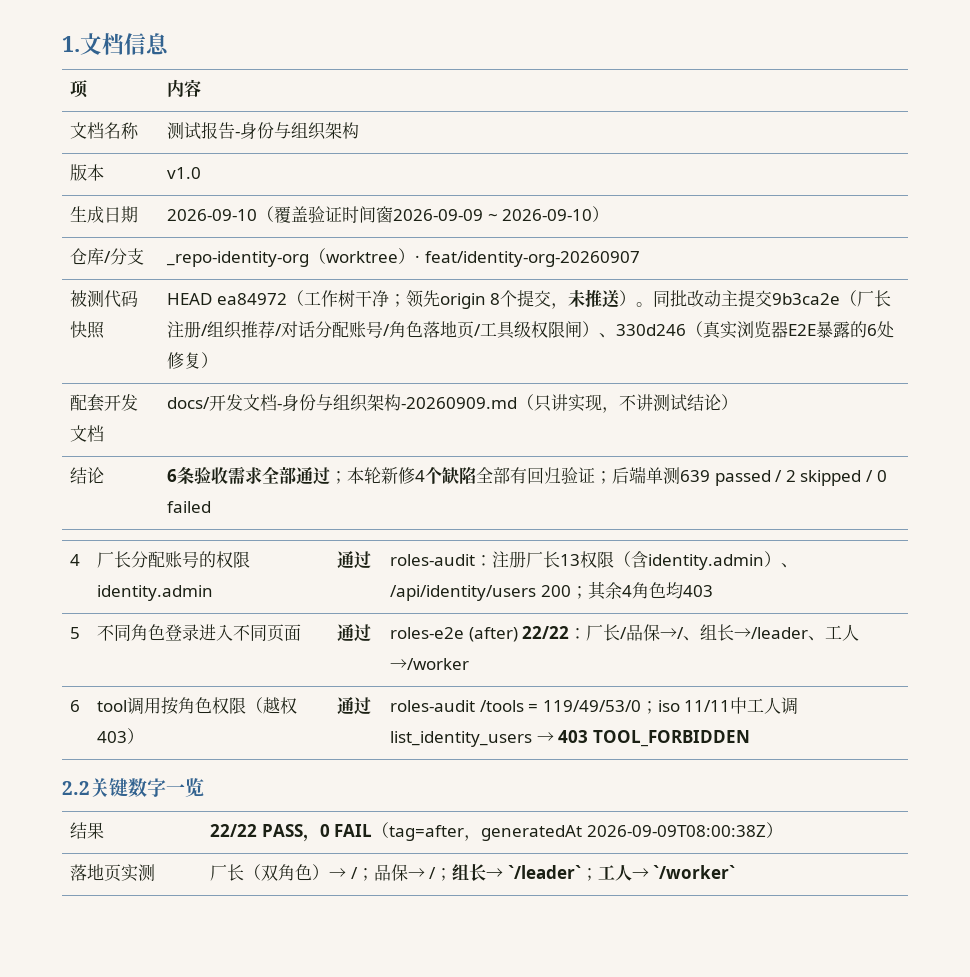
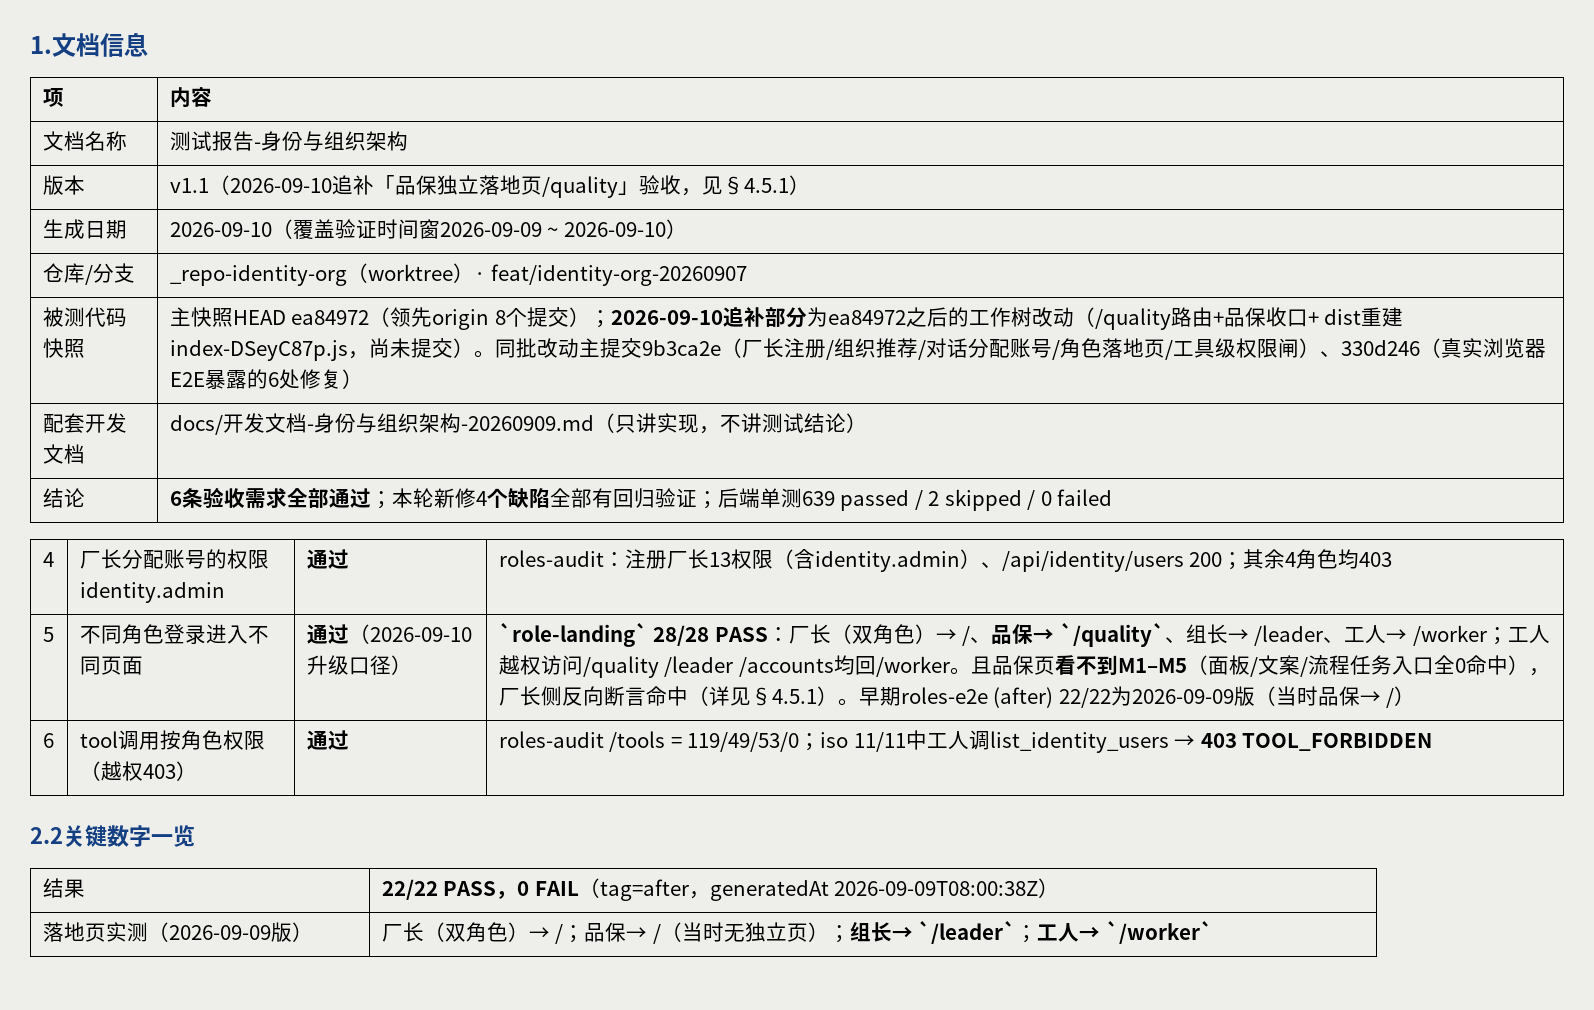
[167,167,202,179] v1.0 -> [169,175,810,198] v1.1（2026-09-10追补「品保独立落地页/quality」验收，见§4.5.1）
(106, 330) none -> [169,307,233,327] 主快照
[303,290,406,307] 工作树干净； -> (391, 317) none
[551,289,621,309] ，未推送 -> [568,307,1404,330] [169,338,453,361] ）；2026-09-10追补部分为ea84972之后的工作树改动（/quality路由+品保收口+ dist重建index-DSeyC87p.js，尚未提交
[390,624,860,642] [390,658,470,670] | roles-e2e (after) 22/22：厂长/品保→/、组长→/leader、工人→/worker -> [348,624,472,644] [306,655,412,675] [498,623,1550,647] [498,655,1550,678] [498,686,1416,708] （2026-09-10升级口径） | `role-landing` 28/28 PASS：厂长（双角色）→ /、品保→ `/quality`、组长→ /leader、工人→ /worker；工人越权访问/quality /leader /accounts均回/worker。且品保页看不到M1–M5（面板/文案/流程任务入口全0命中），厂长侧反向断言命中（详见§4.5.1）。早期roles-e2e (after) 22/22为2026-09-09版（当时品保→ /）
(156, 872) none -> [147,922,313,942] （2026-09-09版）
(437, 873) none -> [660,922,829,942] （当时无独立页）

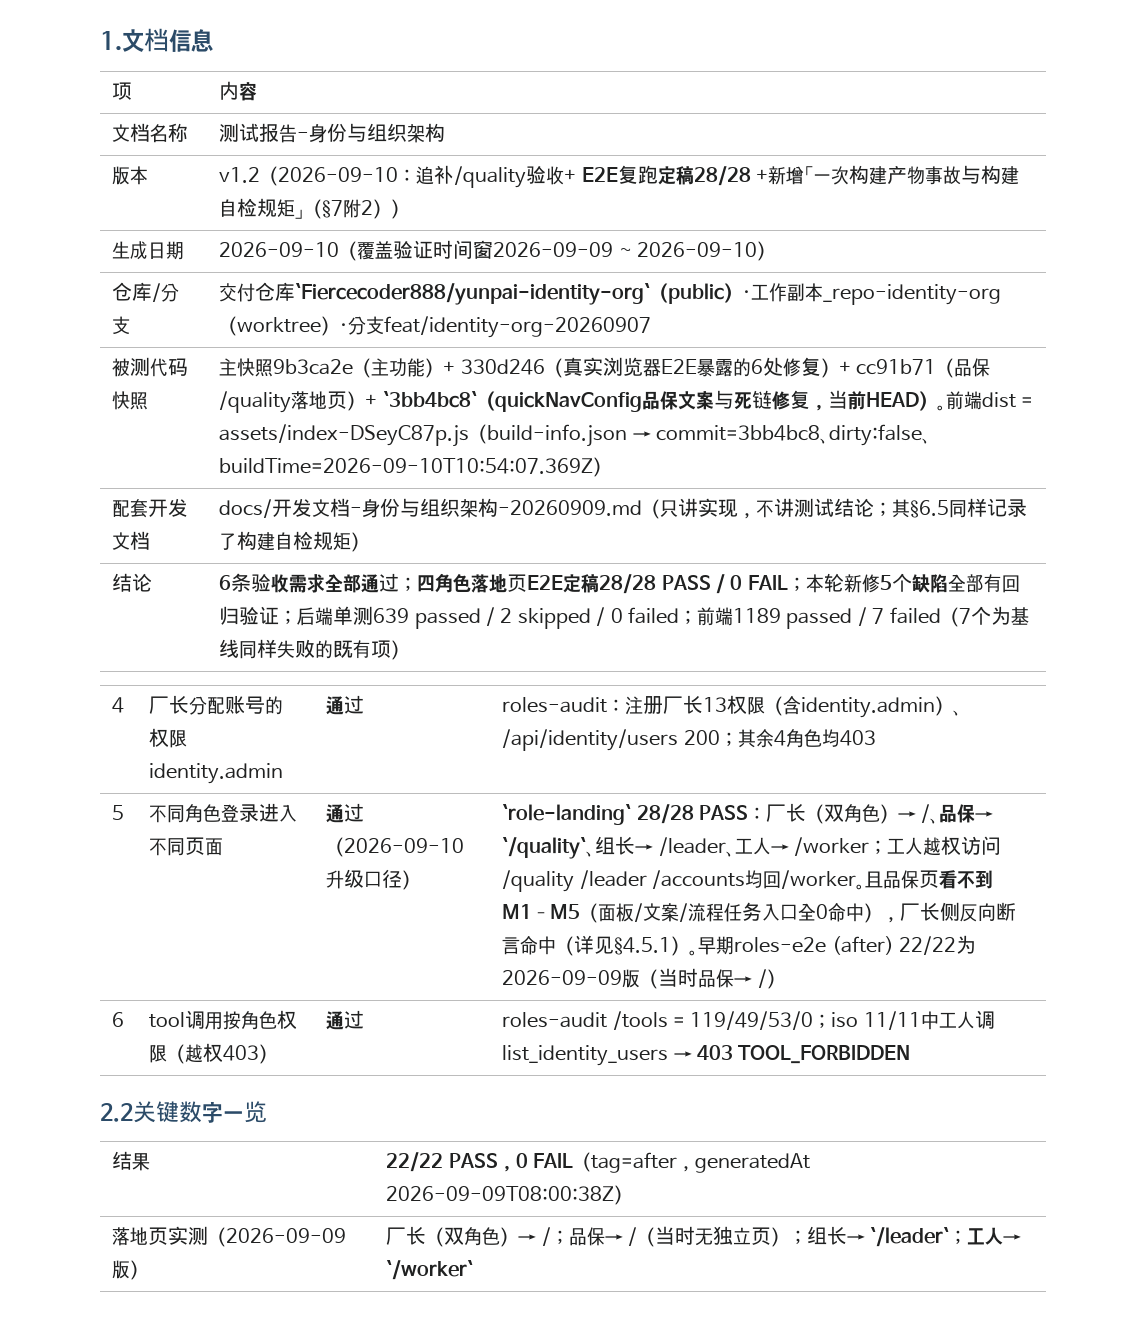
[169,175,789,198] v1.1（2026-09-10追补「品保独立落地页/quality」验收，见§4.5.1 -> [219,165,1020,188] [219,198,392,219] v1.2（2026-09-10：追补/quality验收+ E2E复跑定稿28/28 +新增「一次构建产物事故与构建自检规矩」（§7附2）
(135, 273) none -> [219,282,824,305] 交付仓库`Fiercecoder888/yunpai-identity-org`（public）·工作副本
(486, 276) none -> [348,316,385,335] 分支
[232,307,1404,330] [169,338,1341,361] HEAD ea84972（领先origin 8个提交）；2026-09-10追补部分为ea84972之后的工作树改动（/quality路由+品保收口+ dist重建index-DSeyC87p.js，尚未提交）。同批改动主提交9b3ca2e（厂长注册/组织推荐/对话分配账号/角色落地页/工具级权限闸）、 -> [273,358,456,378] 9b3ca2e（主功能）+
(363, 379) none -> [838,358,991,378] [219,390,1034,413] [219,424,932,447] [219,457,612,477] + cc91b71（品保/quality落地页）+ `3bb4bc8`（quickNavConfig品保文案与死链修复，当前HEAD）。前端dist = assets/index-DSeyC87p.js（build-info.json → commit=3bb4bc8、dirty:false、buildTime=2026-09-10T10:54:07.369Z）
(846, 423) none -> [874,498,1028,518] [219,531,352,551] ；其§6.5同样记录了构建自检规矩
(392, 500) none -> [417,573,806,594] 四角色落地页E2E定稿28/28 PASS / 0 FAIL；
[475,491,487,506] 4 -> [879,575,892,590] 5
(1113, 497) none -> [679,606,1029,629] [219,639,410,660] ；前端1189 passed / 7 failed（7个为基线同样失败的既有项）

